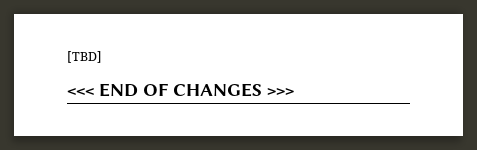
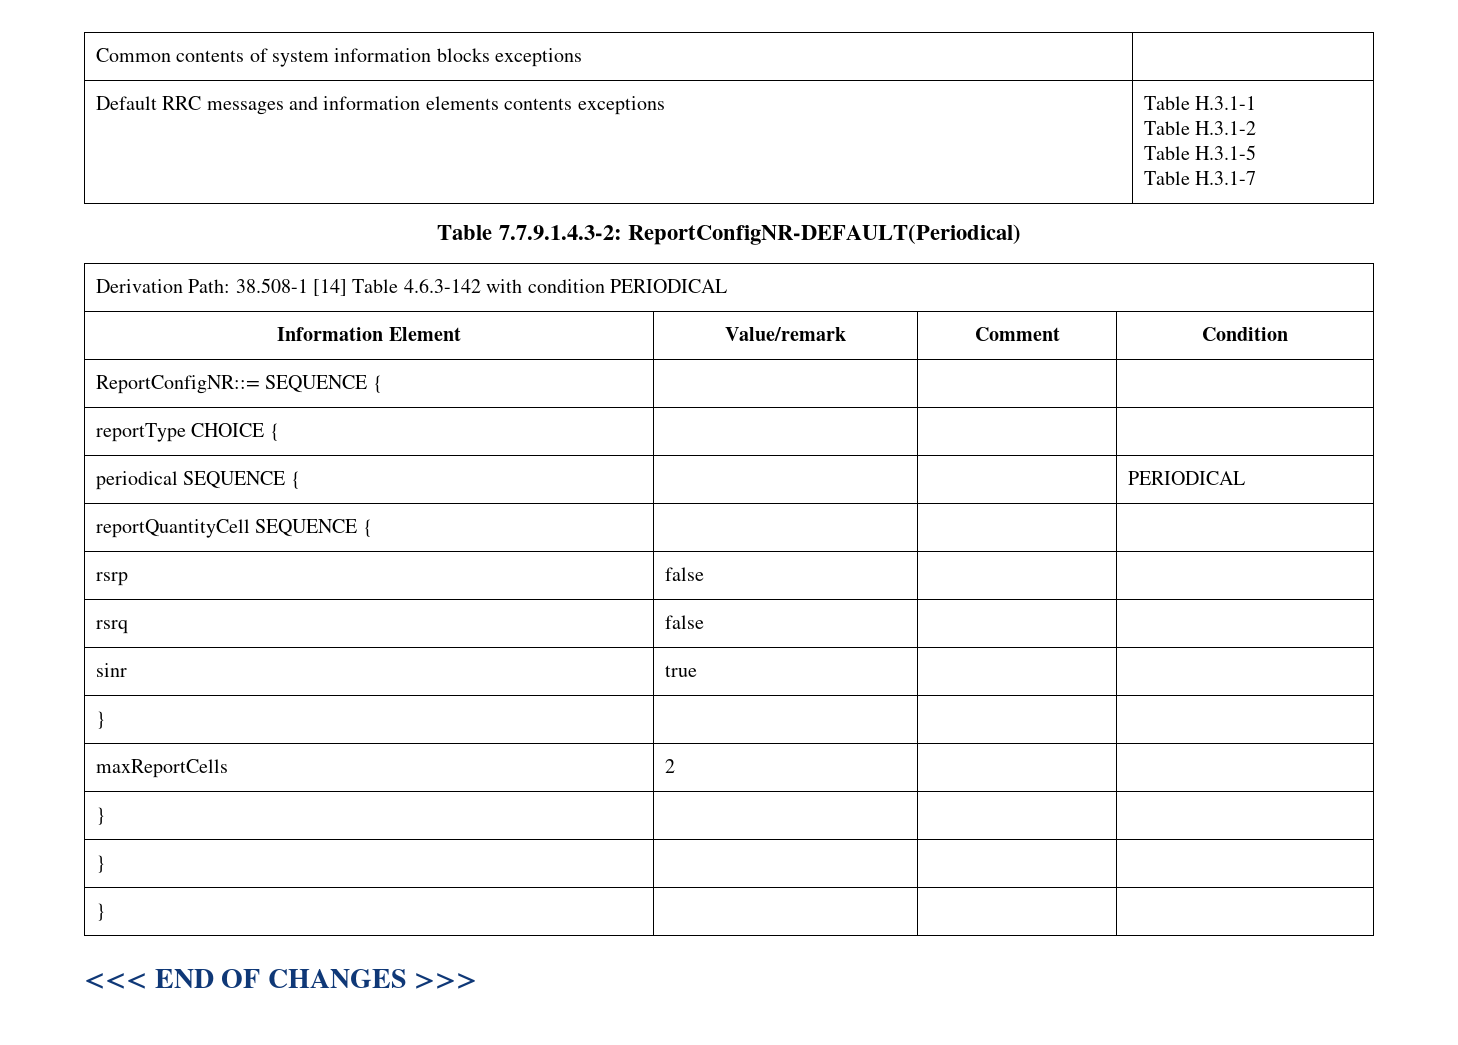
[67,51,102,63] [TBD] -> [95,48,583,67] [95,96,665,115] [1143,96,1257,110] [1143,121,1257,135] [1143,145,1257,160] [1143,171,1257,185] [437,224,1021,245] [95,278,728,296] [277,327,461,341] [724,327,846,341] [974,327,1060,341] [1202,327,1288,341] [95,375,383,394] [95,423,280,442] [95,471,301,490] [1127,471,1245,485] [95,519,373,538] [95,572,128,586] [664,567,704,581] [95,620,128,634] [664,615,704,629] [95,663,127,677] [664,665,697,677] [95,711,106,729] [95,759,228,778] [664,759,675,773] [95,807,106,825] [95,855,106,873] [95,903,106,921] Common contents of system information blocks exceptions | // Default RRC messages and information elements contents exceptions | Table H.3.1-1 // Table H.3.1-2 // Table H.3.1-5 // Table H.3.1-7 // Table 7.7.9.1.4.3-2: ReportConfigNR-DEFAULT(Periodical) // Derivation Path: 38.508-1 [14] Table 4.6.3-142 with condition PERIODICAL // Information Element | Value/remark | Comment | Condition // ReportConfigNR::= SEQUENCE { | | | // reportType CHOICE { | | | // periodical SEQUENCE { | | | PERIODICAL // reportQuantityCell SEQUENCE { | | | // rsrp | false | | // rsrq | false | | // sinr | true | | // } | | | // maxReportCells | 2 | | // } | | | // } | | | // } | | |

